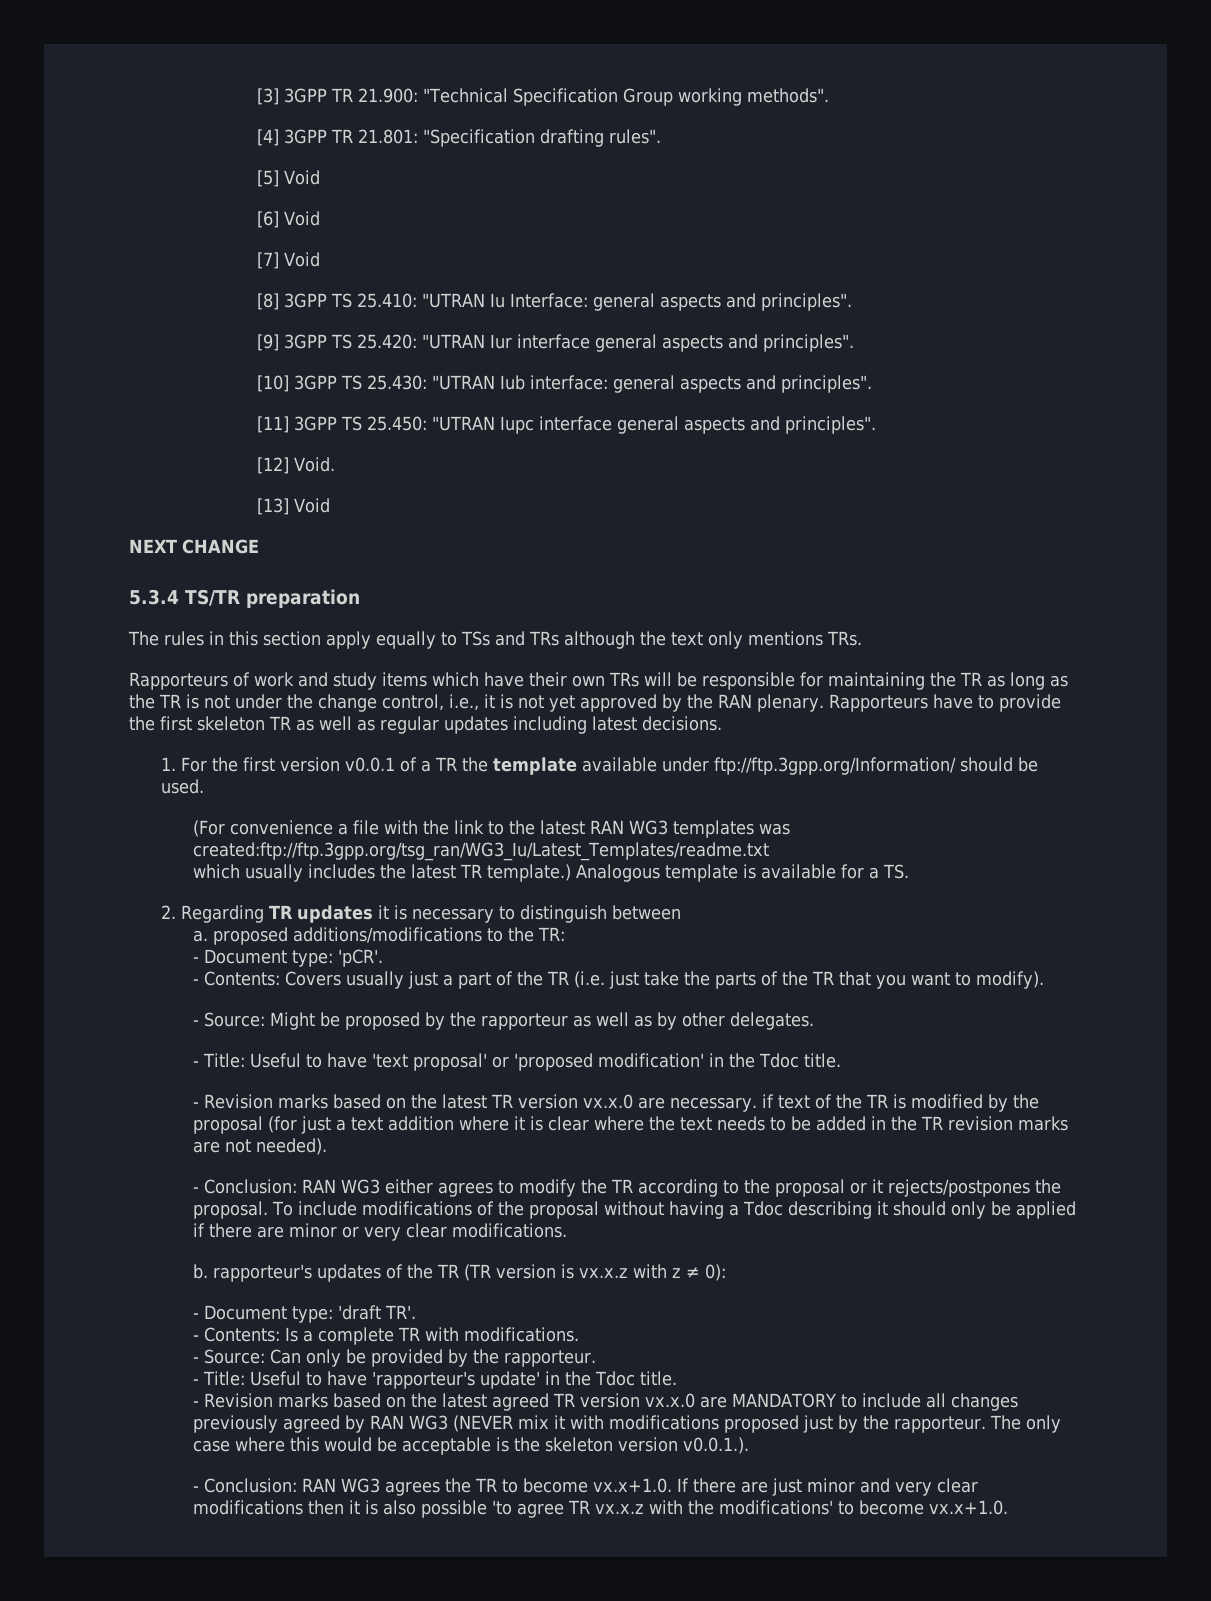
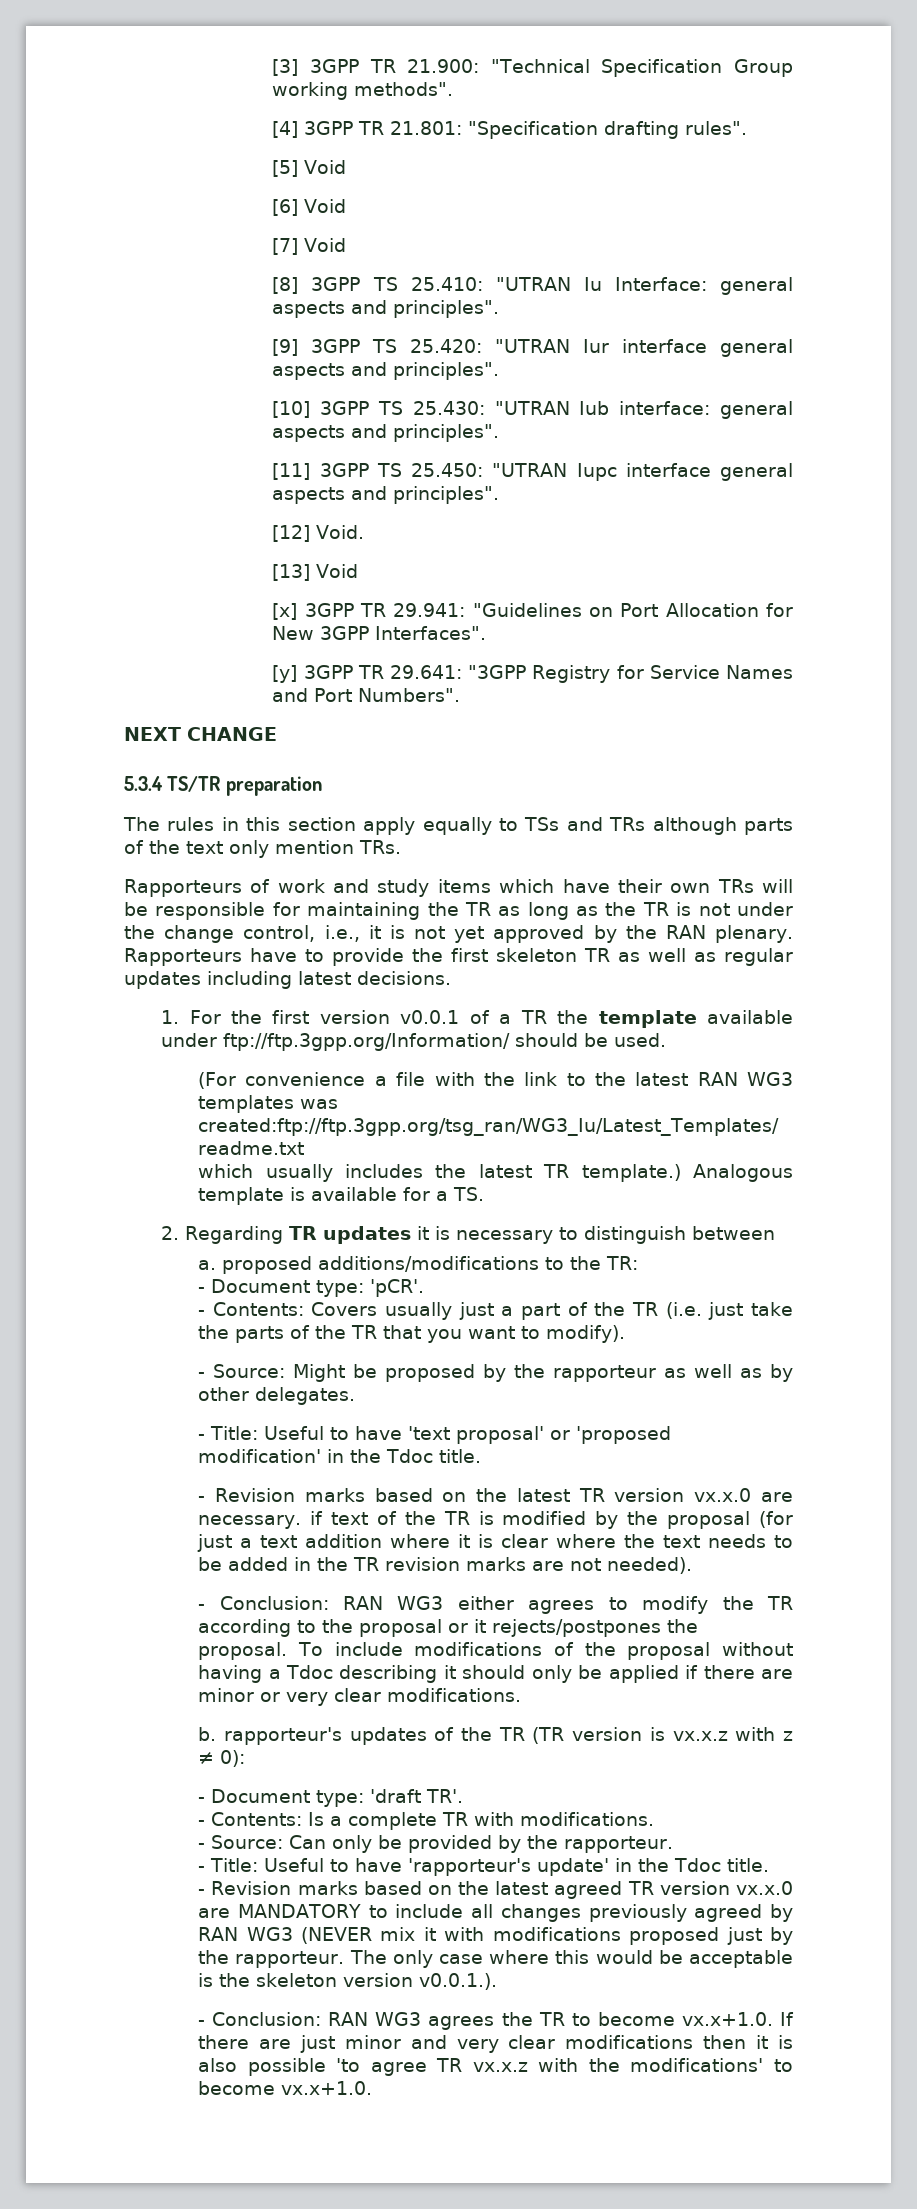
(331, 505) none -> [272,603,793,620] [272,626,487,640] [272,665,793,683] [272,688,461,702] // [x] 3GPP TR 29.941: "Guidelines on Port Allocation for New 3GPP Interfaces". // [y] 3GPP TR 29.641: "3GPP Registry for Service Names and Port Numbers".
(635, 640) none -> [744,818,793,835] [124,840,144,854] parts of
[748,631,823,646] mentions -> [275,840,354,854] mention

